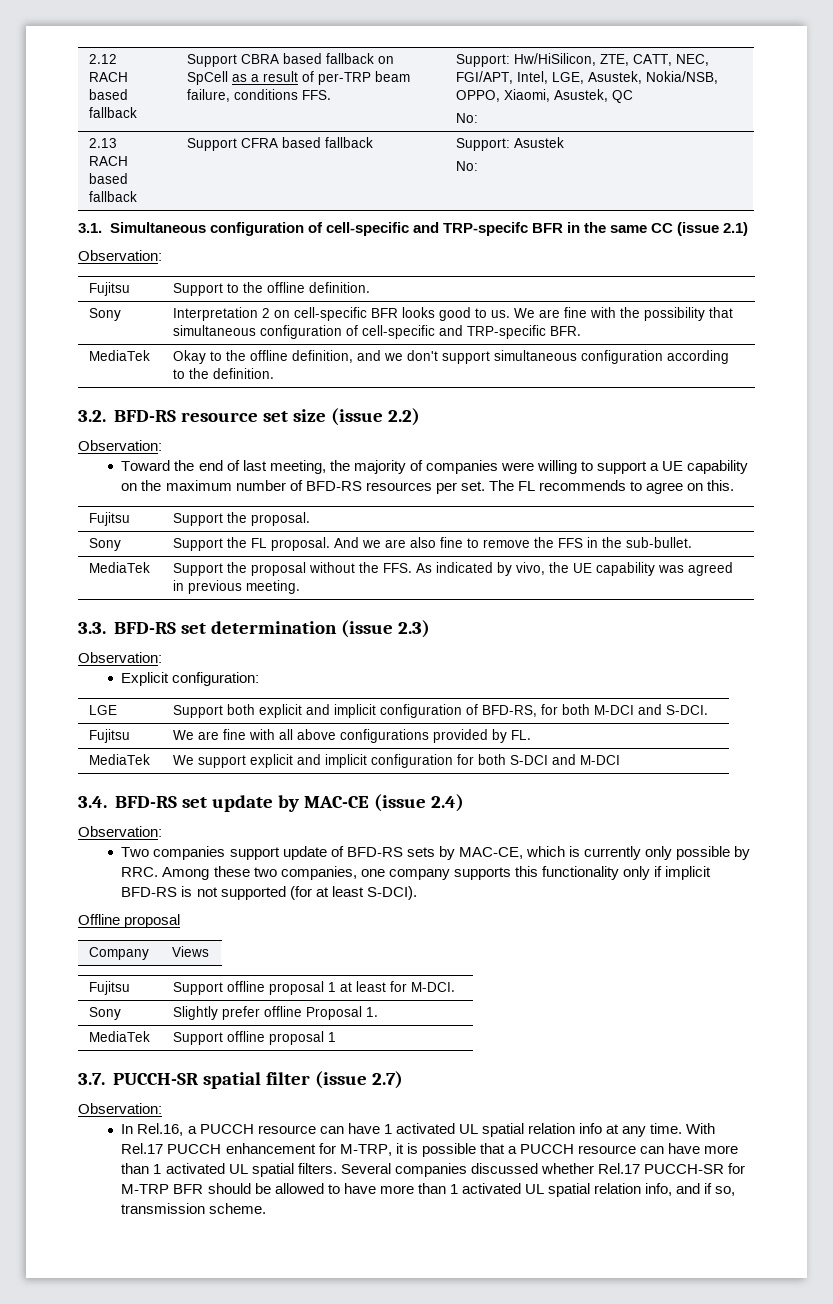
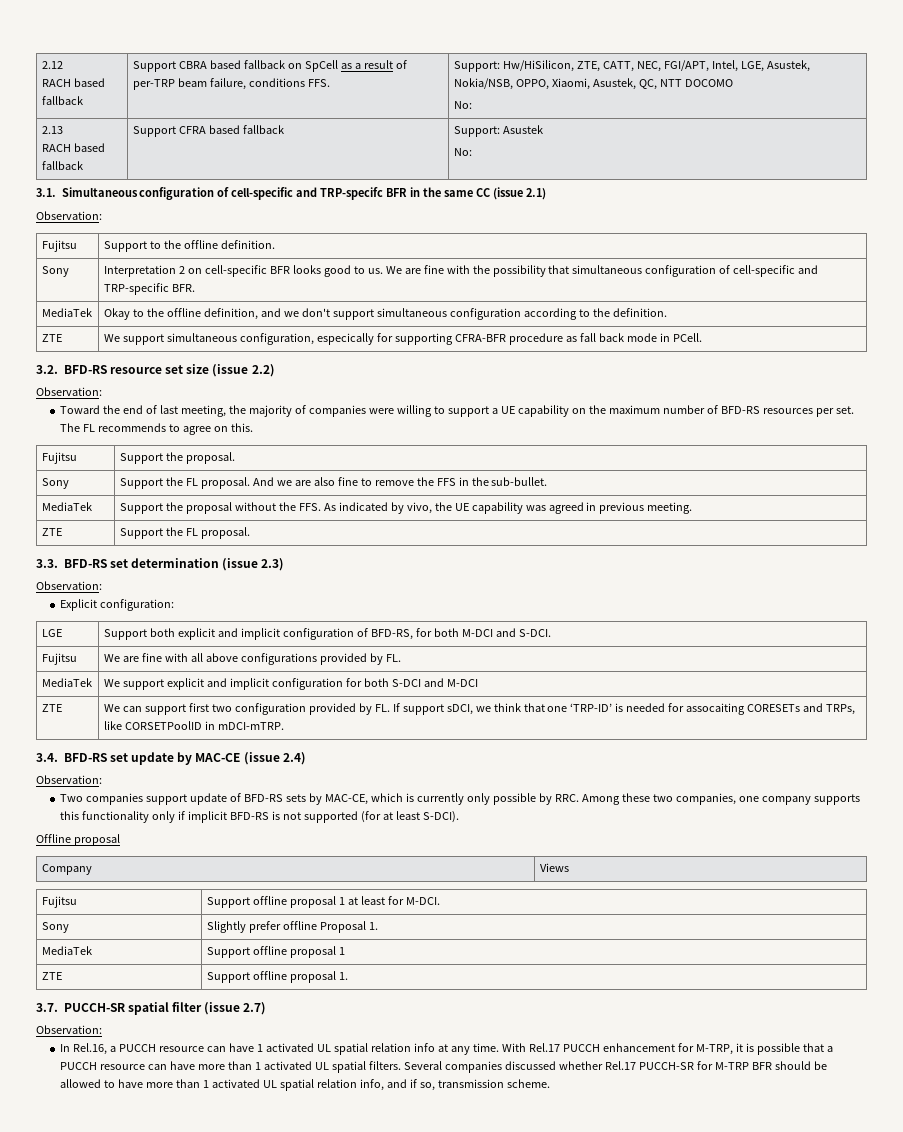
[612,90,634,103] QC -> [638,79,733,90] QC, NTT DOCOMO
(275, 373) none -> [41,334,62,342] [103,333,702,345] // ZTE | We support simultaneous configuration, especically for supporting CFRA-BFR procedure as fall back mode in PCell.
(301, 587) none -> [41,528,62,536] [119,527,250,539] // ZTE | Support the FL proposal.
(621, 760) none -> [41,704,62,712] [103,703,856,715] [103,721,284,730] // ZTE | We can support first two configuration provided by FL. If support sDCI, we think that one ‘TRP-ID’ is needed for assocaiting CORESETs and TRPs, like CORSETPoolID in mDCI-mTRP.
(337, 1037) none -> [41,972,62,980] [206,971,348,983] // ZTE | Support offline proposal 1.

